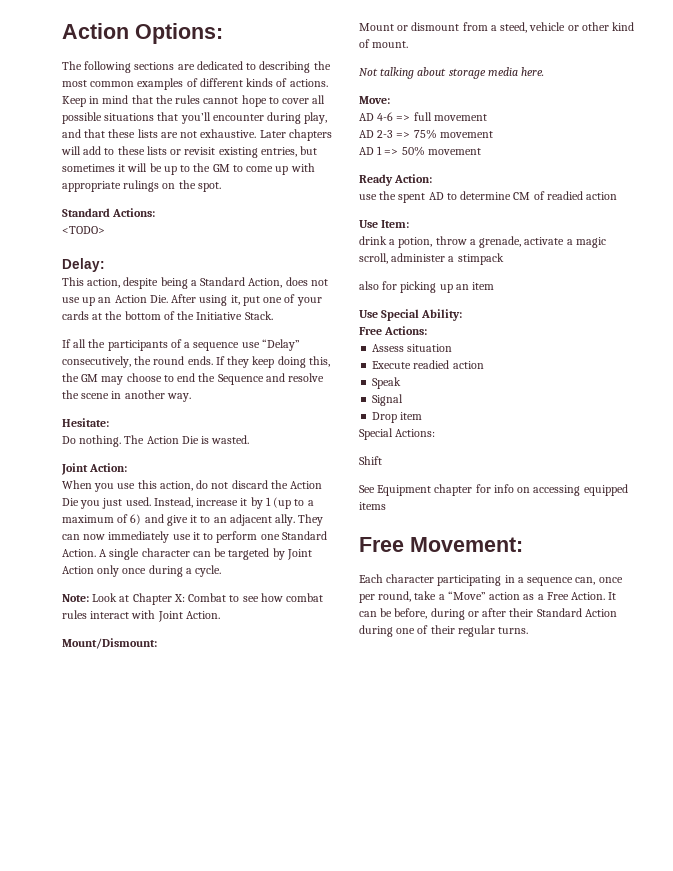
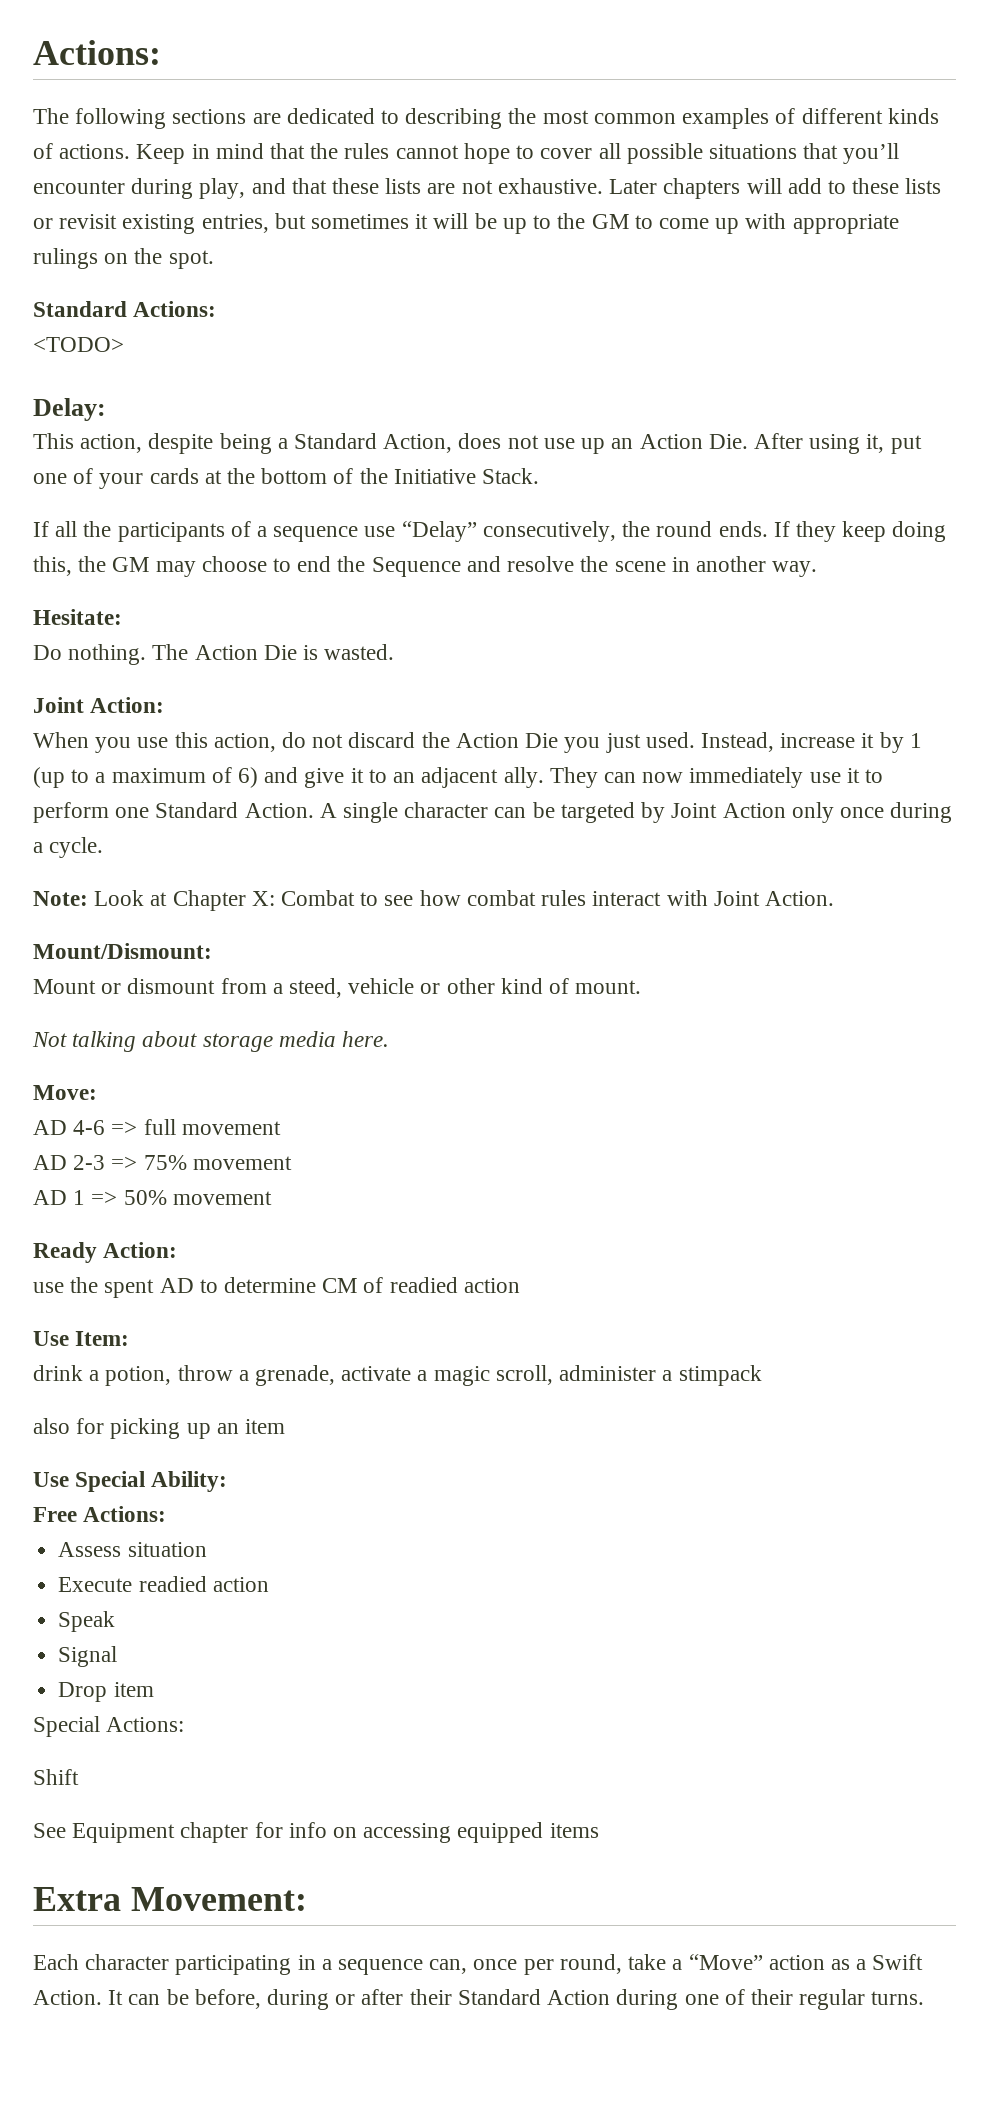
[62,23,223,44] Action Options: -> [33,40,161,65] Actions:
[359,537,404,552] Free -> [33,1887,121,1911] Extra
[546,592,569,600] Free -> [872,1954,924,1970] Swift

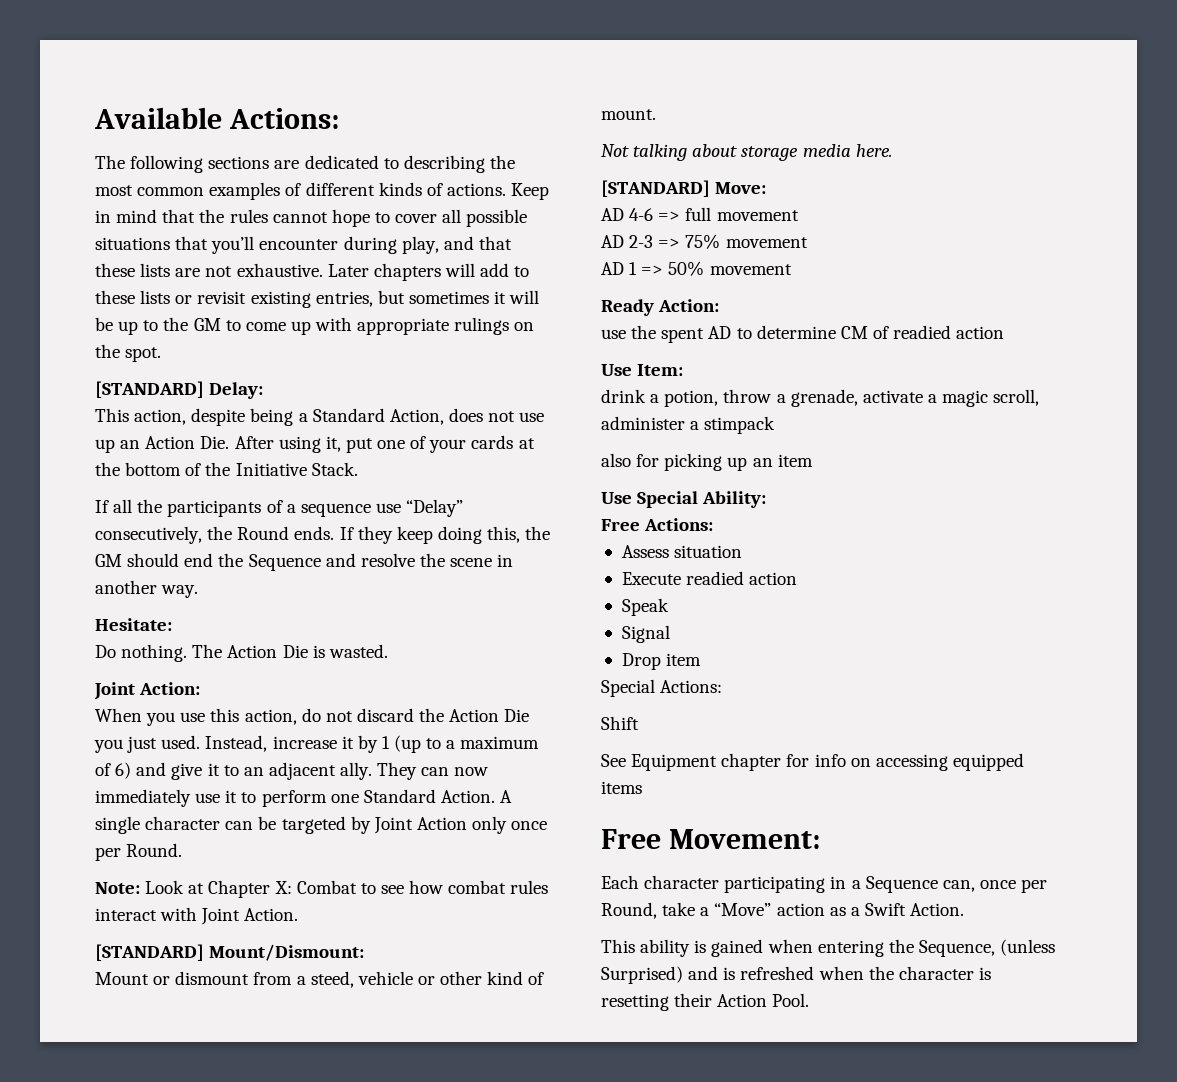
(33, 52) none -> [94,107,222,129] Available
[33,301,217,317] [33,337,124,352] Standard Actions: // <TODO> // -> [95,381,204,398] [STANDARD]
[656,521,713,537] round -> [237,526,290,540] Round
[155,556,292,577] may choose to -> [127,553,180,567] should
[890,802,953,823] [33,837,104,858] during a cycle. -> [95,843,183,861] per Round.
(834, 898) none -> [95,944,204,961] [STANDARD]
(390, 1039) none -> [601,180,710,197] [STANDARD]
[33,1887,121,1911] Extra -> [601,829,661,849] Free
[338,1959,424,1975] sequence -> [865,876,938,893] Sequence
[559,1954,622,1974] round, -> [601,902,657,919] Round,
[108,1989,925,2010] It can be before, during or after their Standard Action during one of their regular turns. -> [601,939,1056,957] [601,966,991,984] [601,993,810,1011] // This ability is gained when entering the Sequence, (unless Surprised) and is refreshed when the character is resetting their Action Pool.

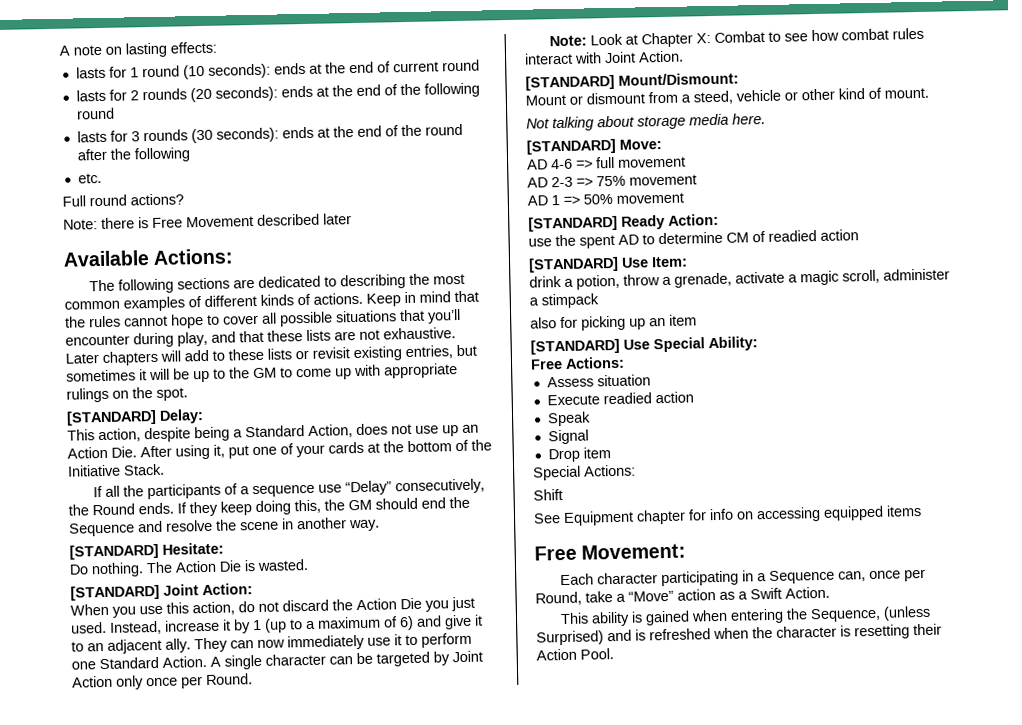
(94, 118) none -> [59,41,217,58] [75,59,480,80] [75,82,480,103] [75,107,115,120] [76,123,463,144] [76,147,191,163] [77,172,102,184] [62,193,184,207] [63,213,352,230] A note on lasting effects: // lasts for 1 round (10 seconds): ends at the end of current round // lasts for 2 rounds (20 seconds): ends at the end of the following round // lasts for 3 rounds (30 seconds): ends at the end of the round after the following // etc. // Full round actions? // Note: there is Free Movement described later //
(199, 591) none -> [69,543,159,560] [STANDARD]
(388, 651) none -> [70,584,160,601] [STANDARD]
(792, 269) none -> [528,215,618,232] [STANDARD]
(1005, 332) none -> [528,256,619,273] [STANDARD]
(813, 460) none -> [530,338,620,355] [STANDARD]

